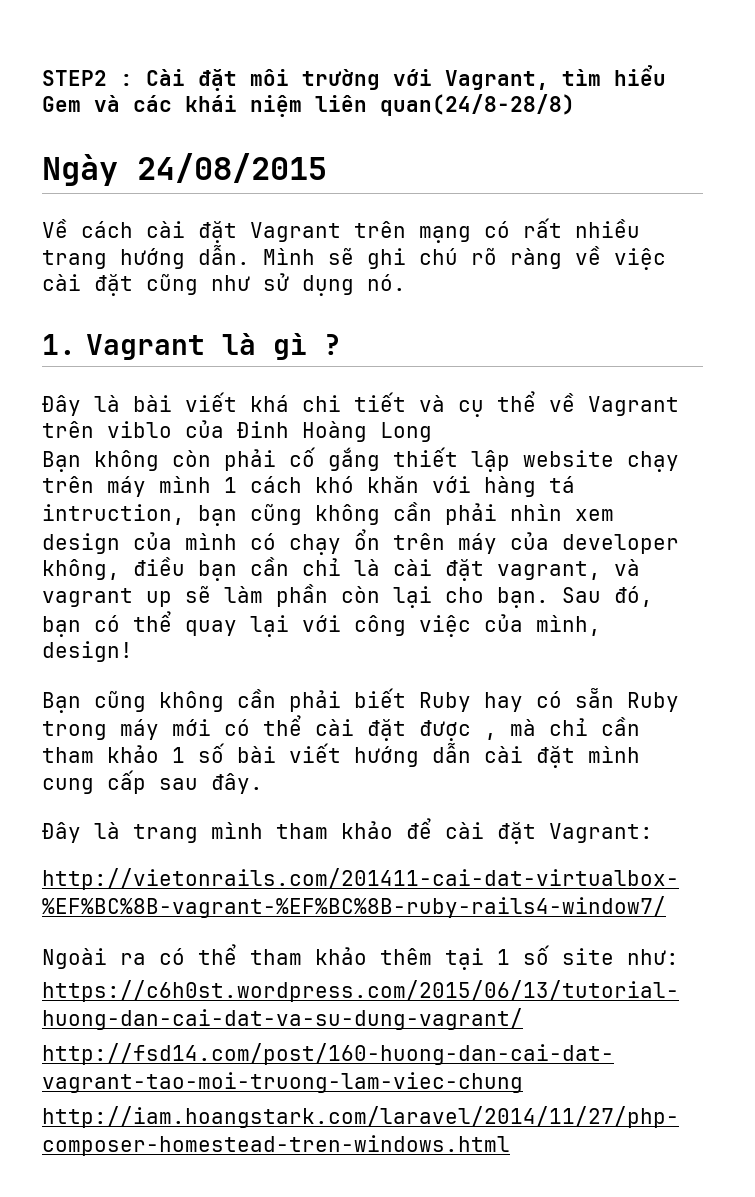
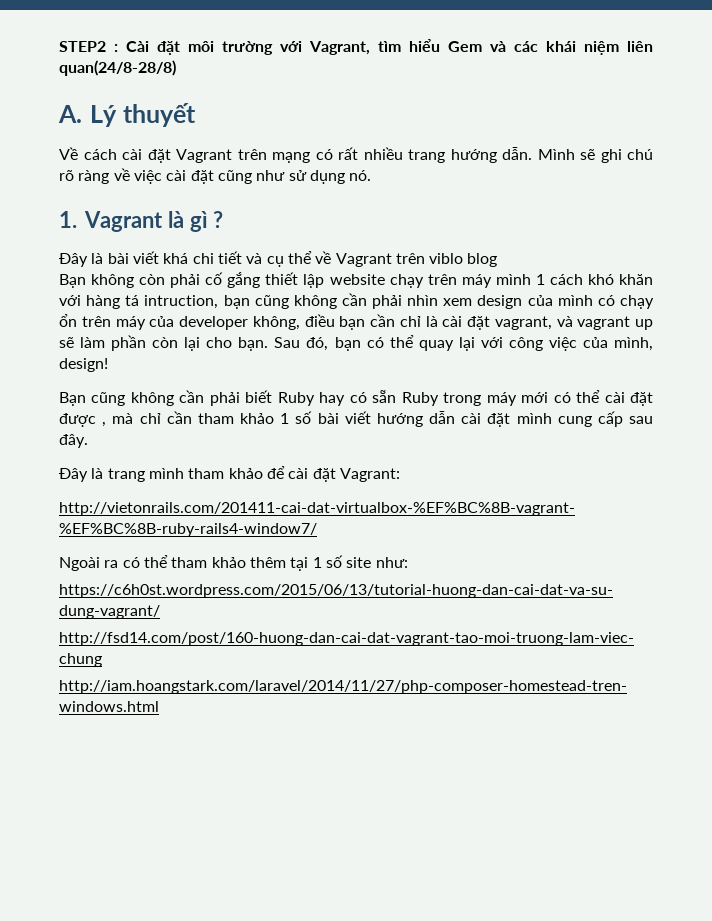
[42,153,327,186] Ngày 24/08/2015 -> [58,103,196,127] A. Lý thuyết
[185,420,432,442] của Đinh Hoàng Long -> [467,253,498,267] blog

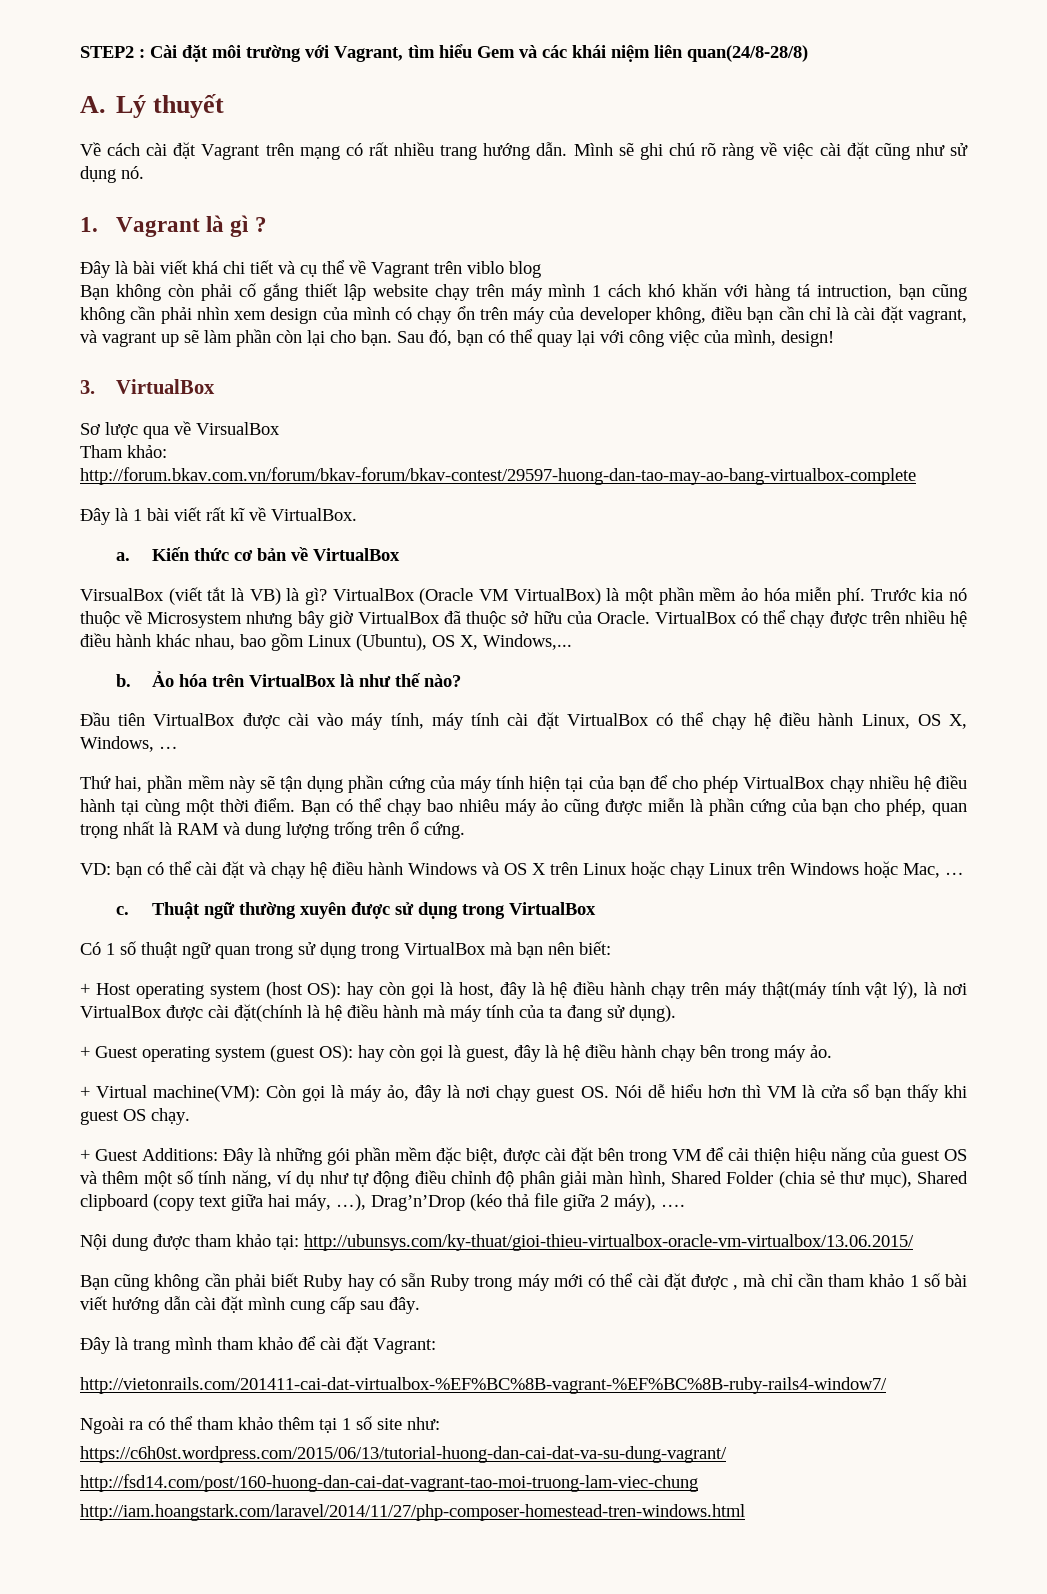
(108, 365) none -> [80,379,215,394] [80,421,280,439] [80,445,167,458] [80,467,916,485] [80,507,357,525] [115,547,400,561] [80,587,967,605] [80,610,967,628] [80,633,572,651] [115,671,461,687] [80,712,967,730] [80,736,178,752] [80,775,967,793] [80,798,967,816] [80,821,465,839] [80,861,964,879] [115,902,596,919] [80,941,611,959] [80,981,967,999] [80,1004,676,1022] [80,1044,832,1062] [80,1084,967,1102] [80,1108,190,1125] [80,1147,967,1165] [80,1170,969,1188] [80,1193,685,1211] [80,1234,914,1251] // 3. VirtualBox // Sơ lược qua về VirsualBox // Tham khảo: http://forum.bkav.com.vn/forum/bkav-forum/bkav-contest/29597-huong-dan-tao-may-ao-bang-virtualbox-complete // Đây là 1 bài viết rất kĩ về VirtualBox. // a. Kiến thức cơ bản về VirtualBox // VirsualBox (viết tắt là VB) là gì? VirtualBox (Oracle VM VirtualBox) là một phần mềm ảo hóa miễn phí. Trước kia nó thuộc về Microsystem nhưng bây giờ VirtualBox đã thuộc sở hữu của Oracle. VirtualBox có thể chạy được trên nhiều hệ điều hành khác nhau, bao gồm Linux (Ubuntu), OS X, Windows,... // b. Ảo hóa trên VirtualBox là như thế nào? // Đầu tiên VirtualBox được cài vào máy tính, máy tính cài đặt VirtualBox có thể chạy hệ điều hành Linux, OS X, Windows, … // Thứ hai, phần mềm này sẽ tận dụng phần cứng của máy tính hiện tại của bạn để cho phép VirtualBox chạy nhiều hệ điều hành tại cùng một thời điểm. Bạn có thể chạy bao nhiêu máy ảo cũng được miễn là phần cứng của bạn cho phép, quan trọng nhất là RAM và dung lượng trống trên ổ cứng. // VD: bạn có thể cài đặt và chạy hệ điều hành Windows và OS X trên Linux hoặc chạy Linux trên Windows hoặc Mac, … // c. Thuật ngữ thường xuyên được sử dụng trong VirtualBox // Có 1 số thuật ngữ quan trong sử dụng trong VirtualBox mà bạn nên biết: // + Host operating system (host OS): hay còn gọi là host, đây là hệ điều hành chạy trên máy thật(máy tính vật lý), là nơi VirtualBox được cài đặt(chính là hệ điều hành mà máy tính của ta đang sử dụng). // + Guest operating system (guest OS): hay còn gọi là guest, đây là hệ điều hành chạy bên trong máy ảo. // + Virtual machine(VM): Còn gọi là máy ảo, đây là nơi chạy guest OS. Nói dễ hiểu hơn thì VM là cửa sổ bạn thấy khi guest OS chạy. // + Guest Additions: Đây là những gói phần mềm đặc biệt, được cài đặt bên trong VM để cải thiện hiệu năng của guest OS và thêm một số tính năng, ví dụ như tự động điều chỉnh độ phân giải màn hình, Shared Folder (chia sẻ thư mục), Shared clipboard (copy text giữa hai máy, …), Drag’n’Drop (kéo thả file giữa 2 máy), …. // Nội dung được tham khảo tại: http://ubunsys.com/ky-thuat/gioi-thieu-virtualbox-oracle-vm-virtualbox/13.06.2015/

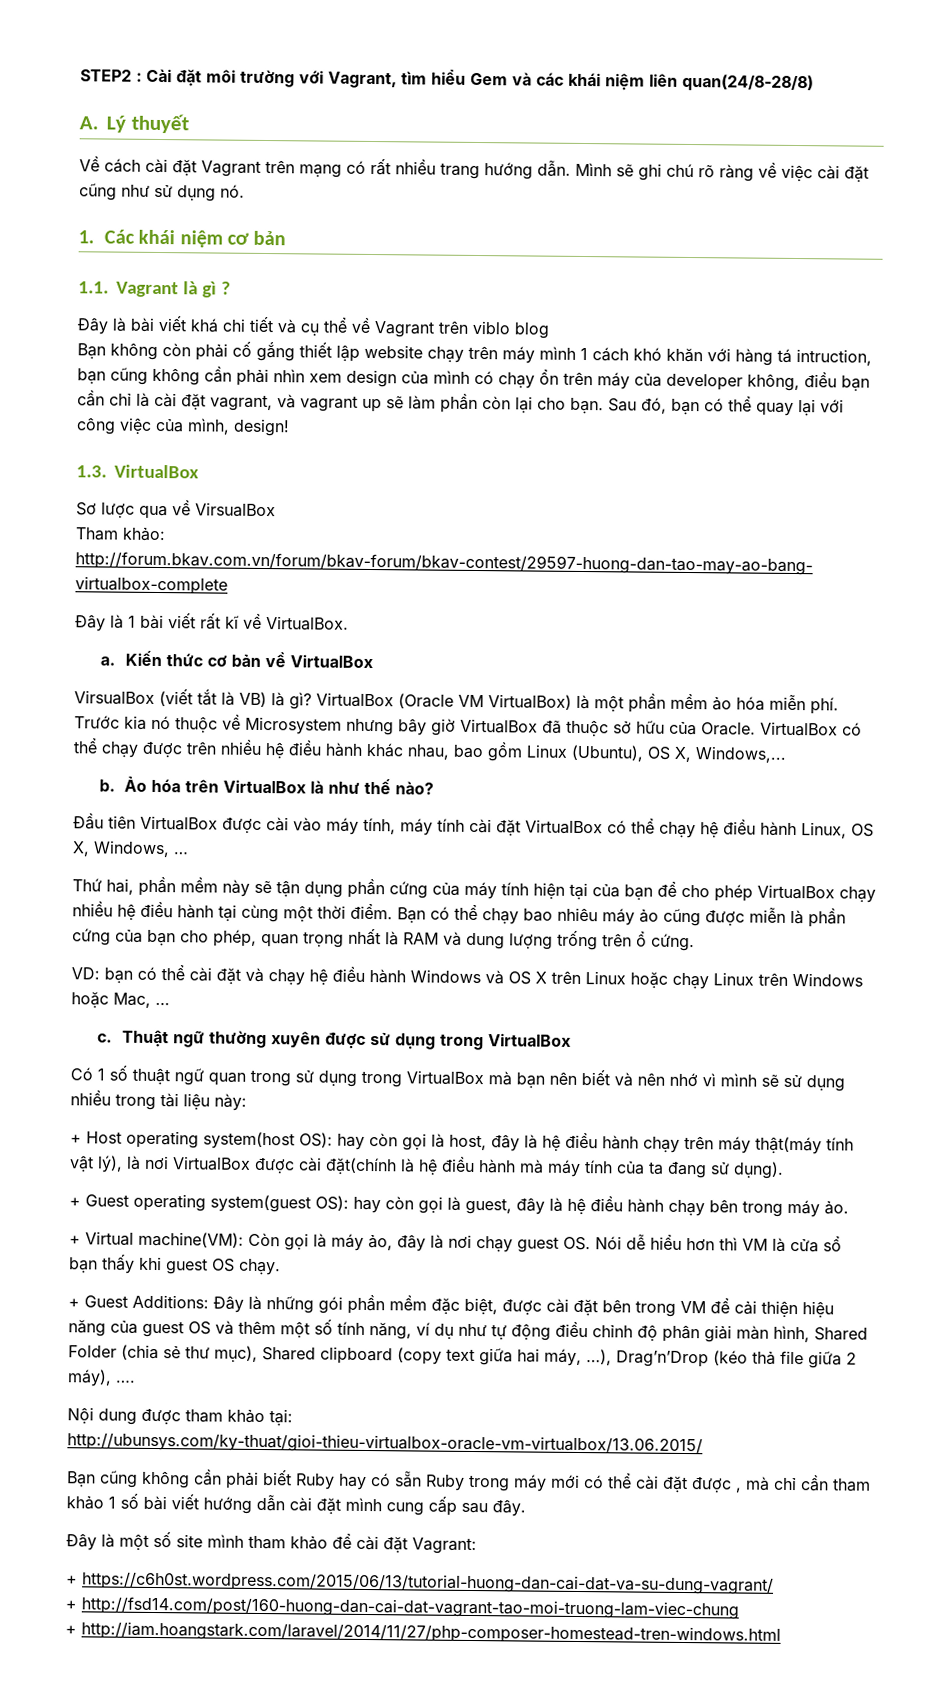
(98, 224) none -> [103,229,287,248] [78,281,109,294] Các khái niệm cơ bản // 1.1.
[80,380,95,394] 3. -> [76,465,107,478] 1.3.
[579,941,611,955] biết: -> [581,1070,845,1092] [70,1090,247,1111] biết và nên nhớ vì mình sẽ sử dụng nhiều trong tài liệu này:
[209,982,303,999] system (host -> [203,1131,295,1150] system(host
[215,1045,315,1062] system (guest -> [210,1194,311,1213] system(guest
[133,1339,170,1354] trang -> [119,1532,203,1551] một số site
[80,1377,887,1394] [80,1416,440,1434] http://vietonrails.com/201411-cai-dat-virtualbox-%EF%BC%8B-vagrant-%EF%BC%8B-ruby-rails4-window7/ // Ngoài ra có thể tham khảo thêm tại 1 số site như: // -> [66,1575,78,1585] +
(727, 1454) none -> [65,1600,77,1610] +
(698, 1483) none -> [65,1625,77,1635] +

